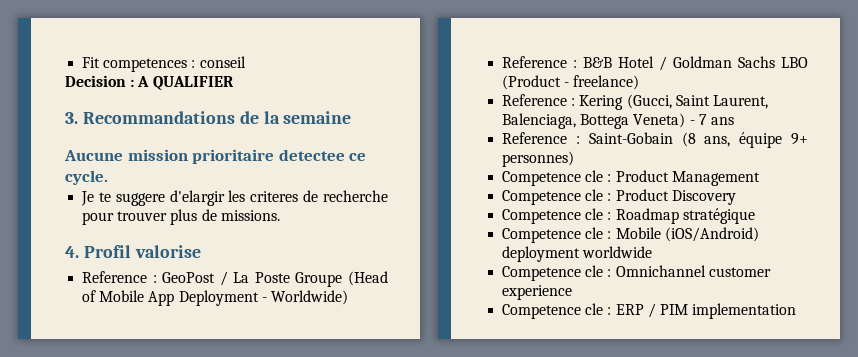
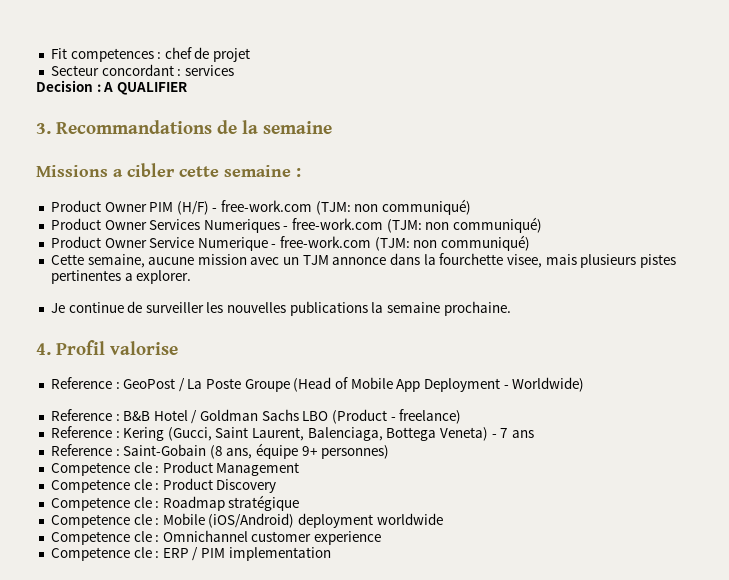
[199,56,246,68] conseil -> [164,47,251,62] [50,64,234,76] chef de projet // Secteur concordant : services
[64,149,367,164] [65,170,108,185] [81,190,388,206] [82,209,280,225] Aucune mission prioritaire detectee ce cycle. // Je te suggere d'elargir les criteres de recherche pour trouver plus de missions. -> [36,163,301,177] [50,199,472,215] [50,217,543,233] [50,235,531,251] [50,253,676,268] [50,270,192,284] [50,301,511,316] Missions a cibler cette semaine : // Product Owner PIM (H/F) - free-work.com (TJM: non communiqué) // Product Owner Services Numeriques - free-work.com (TJM: non communiqué) // Product Owner Service Numerique - free-work.com (TJM: non communiqué) // Cette semaine, aucune mission avec un TJM annonce dans la fourchette visee, mais plusieurs pistes pertinentes a explorer. // Je continue de surveiller les nouvelles publications la semaine prochaine.

